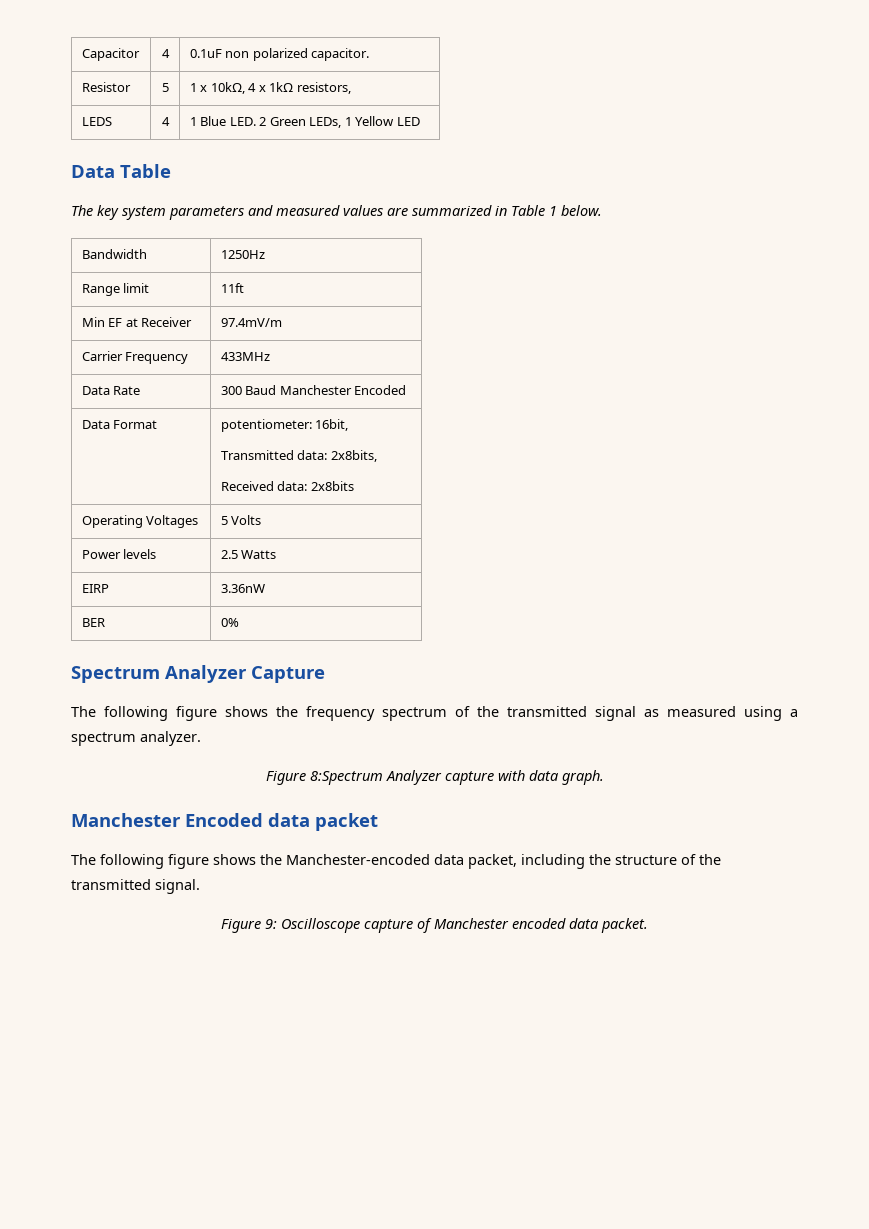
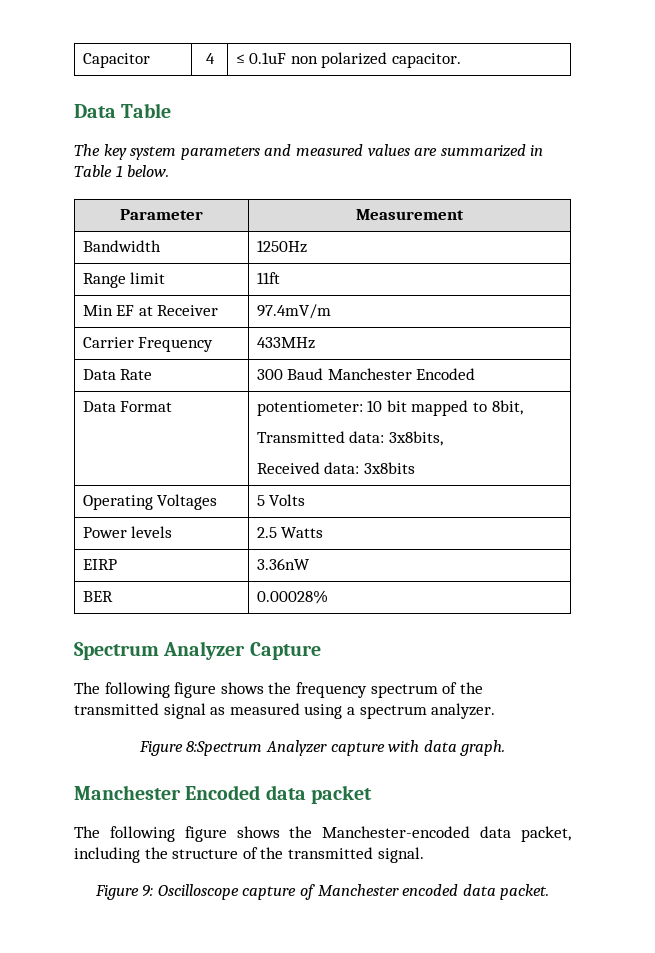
(170, 53) none -> [235,54,245,64] ≤
[81,82,131,92] [161,83,169,92] [189,82,351,94] [81,117,112,126] [161,117,170,126] [189,116,420,128] // Resistor | 5 | 1 x 10kΩ, 4 x 1kΩ resistors, // LEDS | 4 | 1 Blue LED. 2 Green LEDs, 1 Yellow LED -> (461, 60) none
(602, 210) none -> [120,209,203,220] [356,209,464,220] // Parameter | Measurement
[315,419,349,431] 16bit, -> [367,400,523,416] 10 bit mapped to 8bit,
[330,450,377,462] 2x8bits, -> [388,431,443,446] 3x8bits,
[310,481,354,491] 2x8bits -> [363,462,415,474] 3x8bits
[220,618,239,627] 0% -> [256,590,328,604] 0.00028%

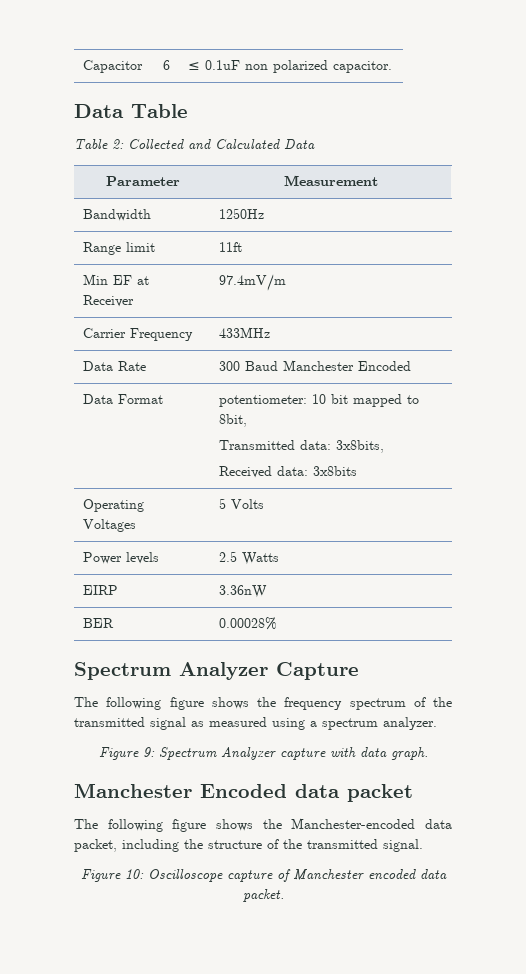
[205,53,215,64] 4 -> [162,60,170,70] 6
[74,144,544,160] [74,165,170,177] The key system parameters and measured values are summarized in Table 1 below. -> [74,139,315,150] Table 2: Collected and Calculated Data
[186,741,263,756] 8:Spectrum -> [142,747,217,760] 9: Spectrum
[142,885,154,897] 9: -> [124,869,144,879] 10:

